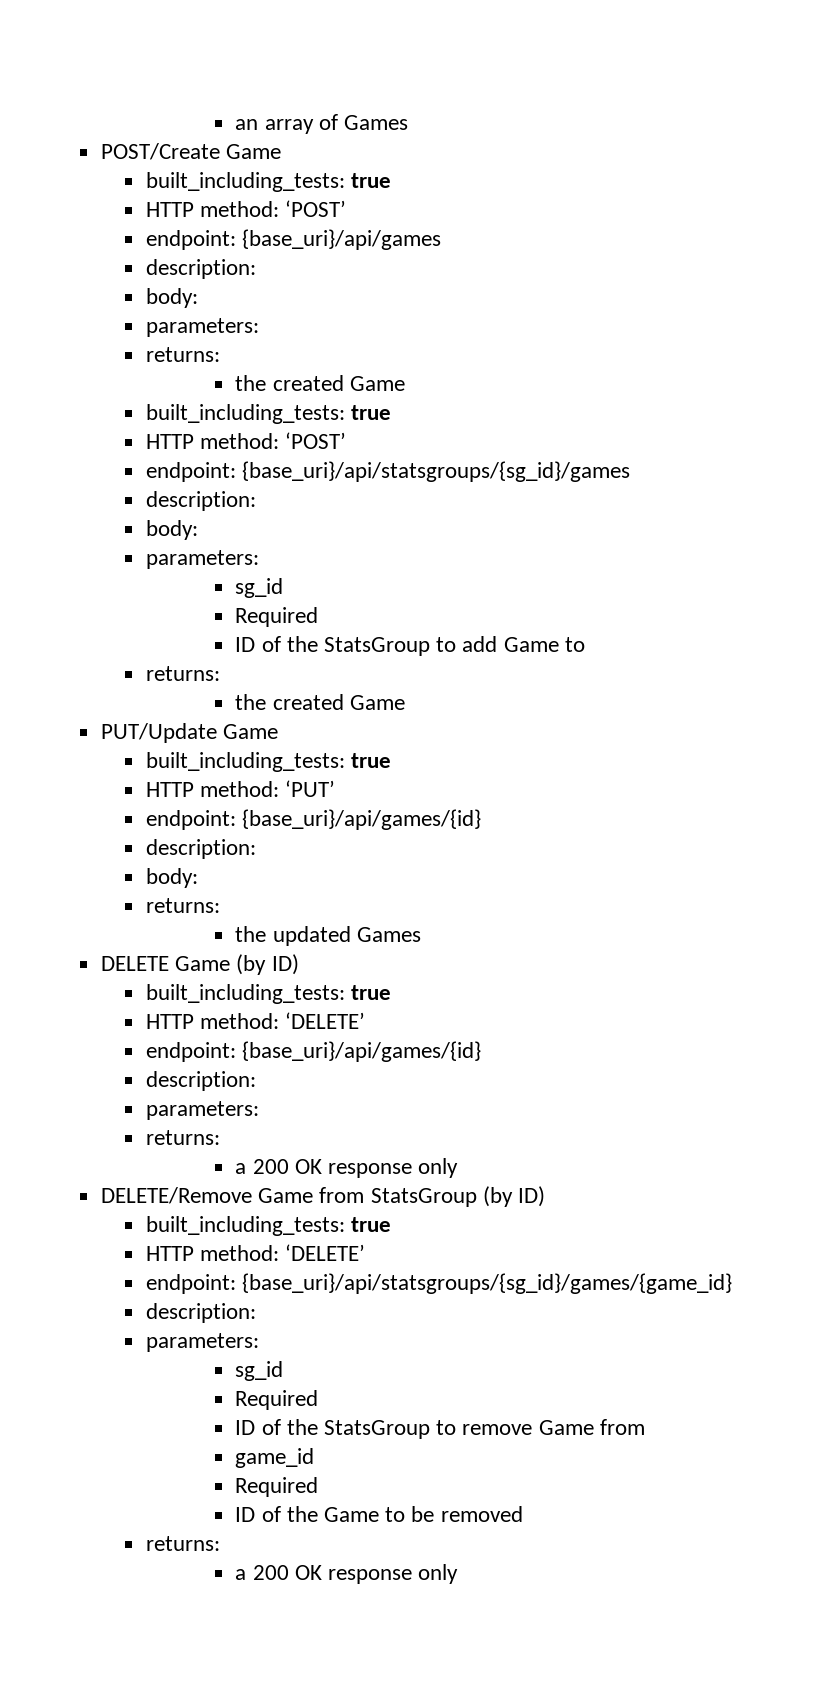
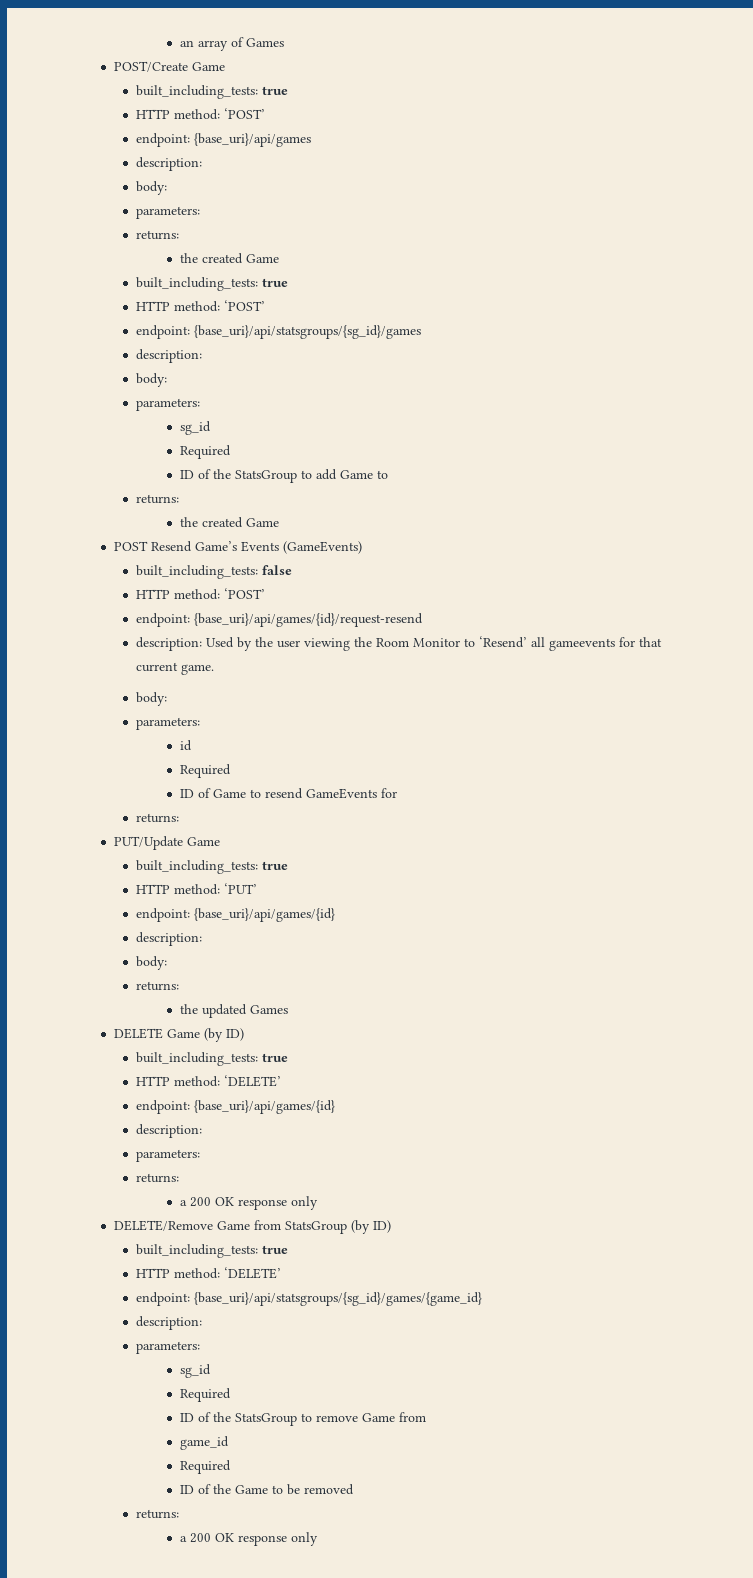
(405, 702) none -> [113,541,362,554] [135,565,292,579] [135,588,265,600] [135,613,423,627] [135,636,662,651] [135,662,214,675] [135,692,167,706] [135,717,200,730] [179,740,192,751] [179,764,231,778] [179,788,397,799] [135,813,179,823] // POST Resend Game’s Events (GameEvents) // built_including_tests: false // HTTP method: ‘POST’ // endpoint: {base_uri}/api/games/{id}/request-resend // description: Used by the user viewing the Room Monitor to ‘Resend’ all gameevents for that current game. // body: // parameters: // id // Required // ID of Game to resend GameEvents for // returns:

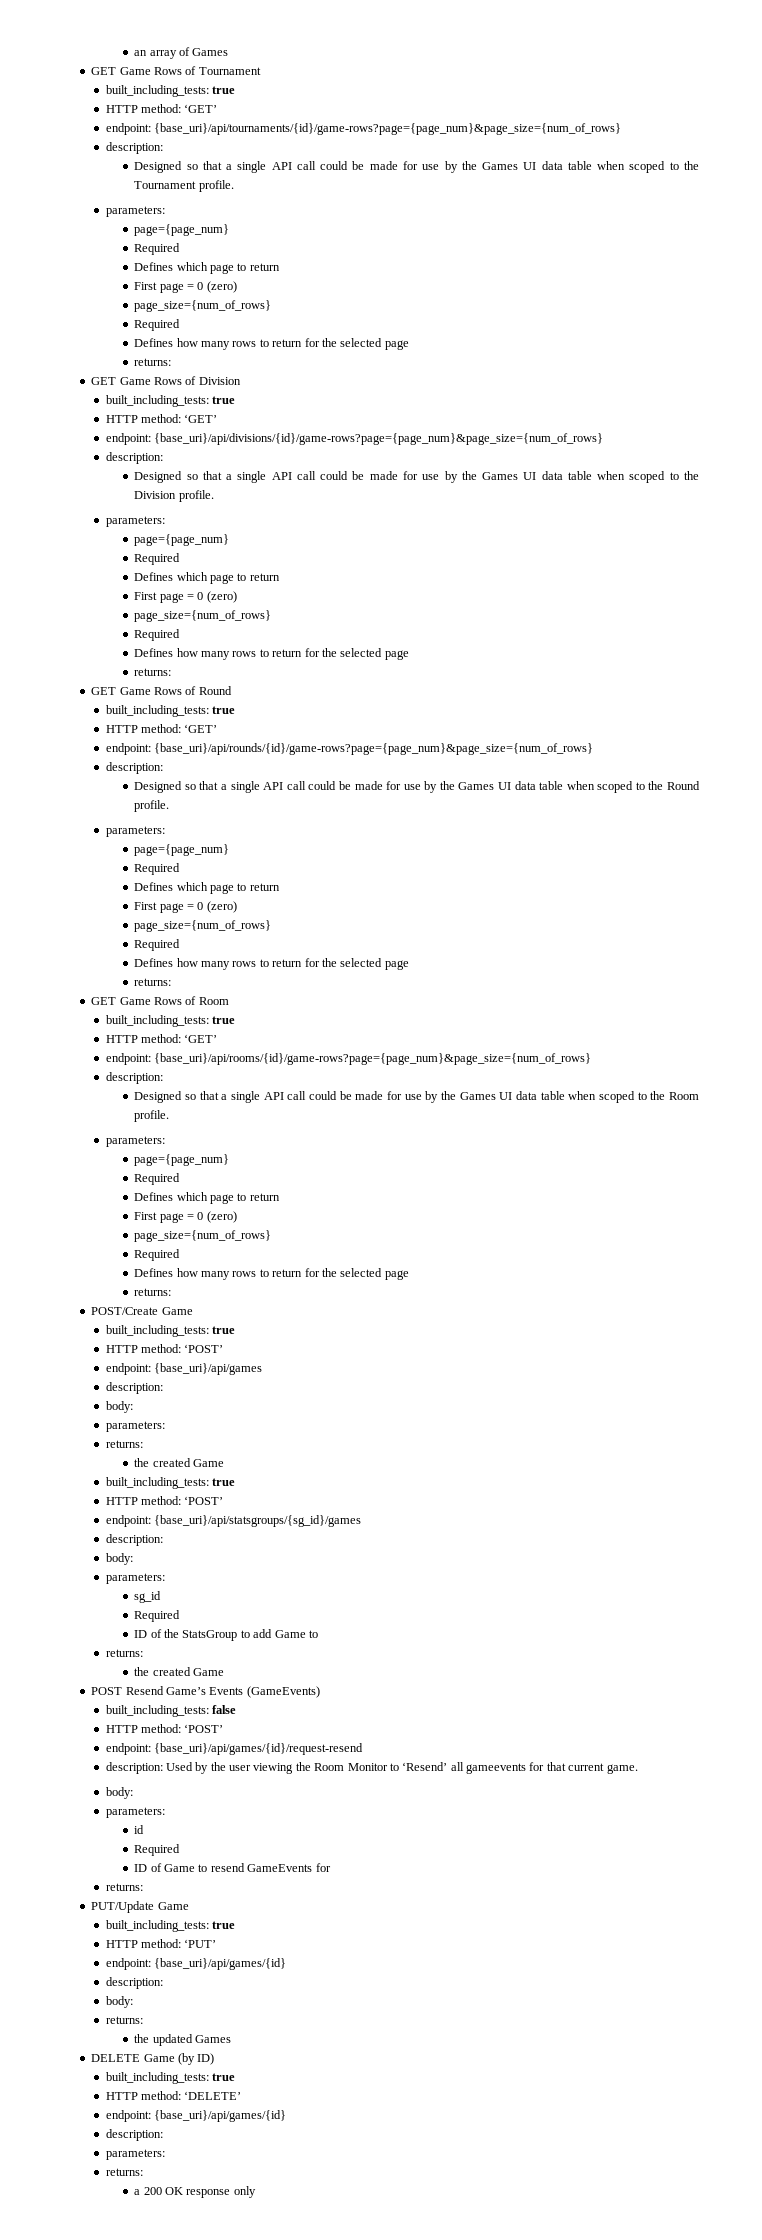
(284, 42) none -> [91,66,261,75] [105,85,235,97] [105,104,218,113] [105,123,621,135] [105,142,163,154] [134,161,699,173] [134,180,234,192] [105,206,165,217] [134,224,230,236] [134,243,181,255] [134,262,280,274] [134,281,237,293] [134,300,272,312] [134,319,181,331] [134,338,409,350] [134,358,172,366] [91,376,241,385] [105,395,235,407] [105,414,218,423] [105,433,603,445] [105,452,163,464] [134,471,699,483] [134,490,214,502] [105,516,165,527] [134,534,230,546] [134,553,181,565] [134,572,280,584] [134,591,237,603] [134,610,272,622] [134,629,181,641] [134,648,409,660] [134,668,172,676] [91,686,232,695] [105,705,235,717] [105,724,218,733] [105,743,593,755] [105,762,163,774] [134,781,700,793] [134,800,170,812] [105,826,165,837] [134,844,230,856] [134,863,181,875] [134,882,280,894] [134,901,237,913] [134,920,272,932] [134,939,181,951] [134,958,409,970] [134,978,172,986] [91,996,229,1005] [105,1015,235,1027] [105,1034,218,1043] [105,1053,591,1065] [105,1072,163,1084] [134,1091,699,1103] [134,1110,170,1122] [105,1136,165,1147] [134,1154,230,1166] [134,1173,181,1185] [134,1192,280,1204] [134,1211,237,1223] [134,1230,272,1242] [134,1249,181,1261] [134,1268,409,1280] [134,1288,172,1296] // GET Game Rows of Tournament // built_including_tests: true // HTTP method: ‘GET’ // endpoint: {base_uri}/api/tournaments/{id}/game-rows?page={page_num}&page_size={num_of_rows} // description: // Designed so that a single API call could be made for use by the Games UI data table when scoped to the Tournament profile. // parameters: // page={page_num} // Required // Defines which page to return // First page = 0 (zero) // page_size={num_of_rows} // Required // Defines how many rows to return for the selected page // returns: // GET Game Rows of Division // built_including_tests: true // HTTP method: ‘GET’ // endpoint: {base_uri}/api/divisions/{id}/game-rows?page={page_num}&page_size={num_of_rows} // description: // Designed so that a single API call could be made for use by the Games UI data table when scoped to the Division profile. // parameters: // page={page_num} // Required // Defines which page to return // First page = 0 (zero) // page_size={num_of_rows} // Required // Defines how many rows to return for the selected page // returns: // GET Game Rows of Round // built_including_tests: true // HTTP method: ‘GET’ // endpoint: {base_uri}/api/rounds/{id}/game-rows?page={page_num}&page_size={num_of_rows} // description: // Designed so that a single API call could be made for use by the Games UI data table when scoped to the Round profile. // parameters: // page={page_num} // Required // Defines which page to return // First page = 0 (zero) // page_size={num_of_rows} // Required // Defines how many rows to return for the selected page // returns: // GET Game Rows of Room // built_including_tests: true // HTTP method: ‘GET’ // endpoint: {base_uri}/api/rooms/{id}/game-rows?page={page_num}&page_size={num_of_rows} // description: // Designed so that a single API call could be made for use by the Games UI data table when scoped to the Room profile. // parameters: // page={page_num} // Required // Defines which page to return // First page = 0 (zero) // page_size={num_of_rows} // Required // Defines how many rows to return for the selected page // returns:
[113,1220,391,1234] [135,1244,288,1258] [135,1267,281,1279] [135,1292,482,1306] [135,1316,202,1330] [135,1341,200,1354] [179,1364,211,1378] [179,1388,231,1402] [179,1412,426,1426] [179,1436,229,1450] [179,1460,231,1474] [179,1484,354,1495] [135,1509,179,1519] [179,1532,318,1546] // DELETE/Remove Game from StatsGroup (by ID) // built_including_tests: true // HTTP method: ‘DELETE’ // endpoint: {base_uri}/api/statsgroups/{sg_id}/games/{game_id} // description: // parameters: // sg_id // Required // ID of the StatsGroup to remove Game from // game_id // Required // ID of the Game to be removed // returns: // a 200 OK response only -> (256, 2192) none

